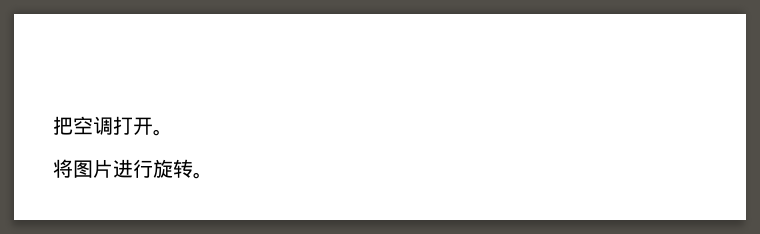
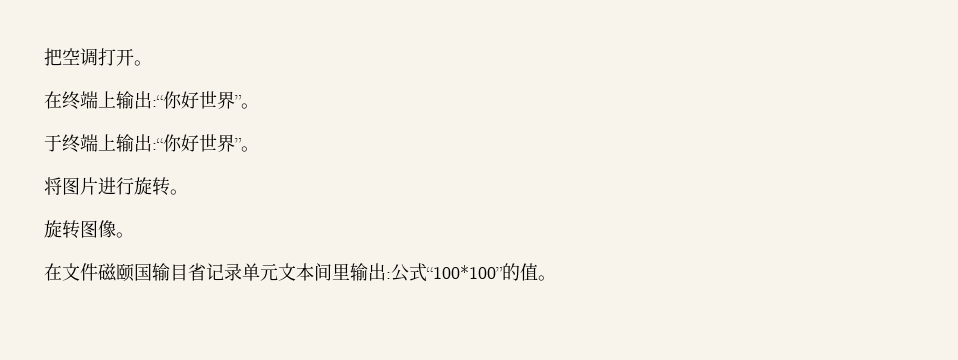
[53,159,193,178] 将图片进行旋转 -> [44,91,259,110] [44,134,259,153] [44,177,188,196] [44,220,134,239] [44,263,538,282] 在终端上输出:“你好世界”。 // 于终端上输出:“你好世界”。 // 将图片进行旋转。 // 旋转图像。 // 在文件磁颐国输目省记录单元文本间里输出:公式“100*100”的值

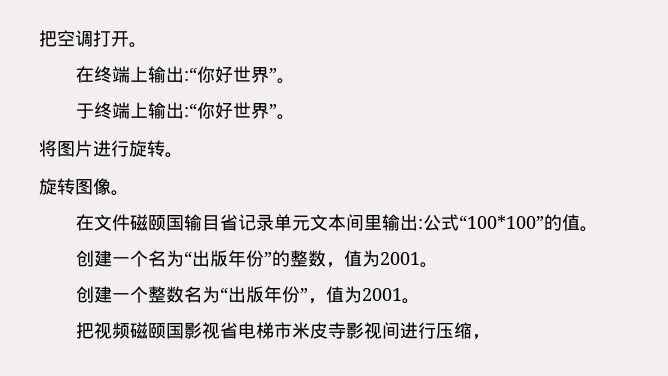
(556, 278) none -> [76,250,439,268] [76,286,421,304] [76,322,491,340] // 创建一个名为“出版年份”的整数，值为2001。 // 创建一个整数名为“出版年份”，值为2001。 // 把视频磁颐国影视省电梯市米皮寺影视间进行压缩，

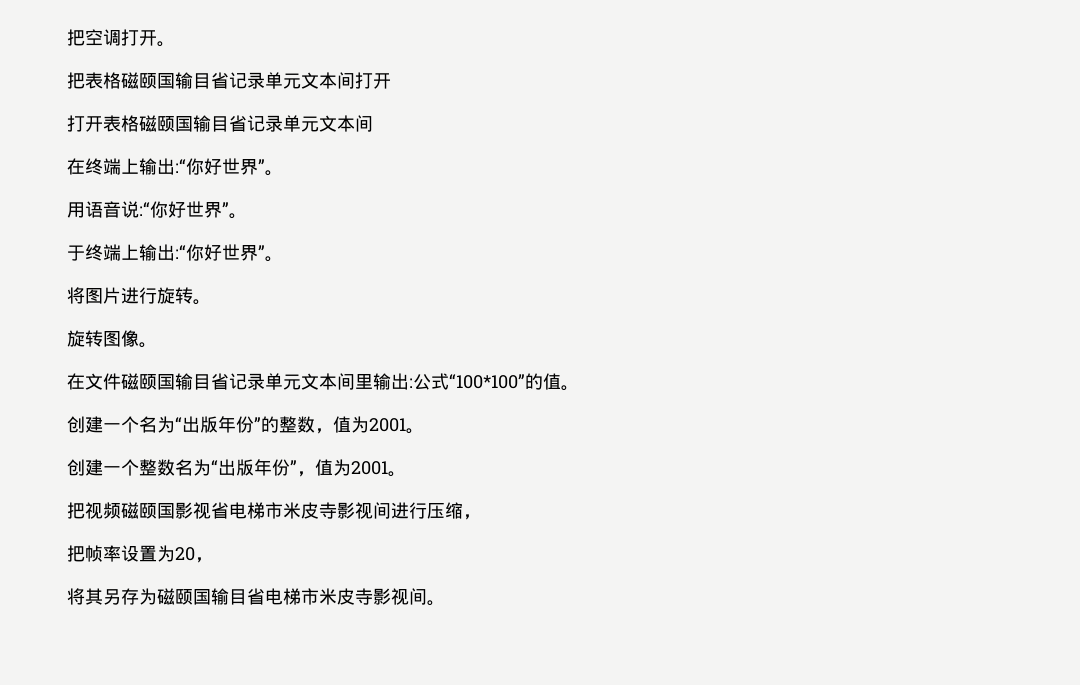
(147, 45) none -> [67,72,391,89] [67,115,373,132] // 把表格磁颐国输目省记录单元文本间打开 // 打开表格磁颐国输目省记录单元文本间
(296, 81) none -> [67,201,247,219] // 用语音说:“你好世界”。
(491, 337) none -> [67,545,213,563] [67,588,445,606] // 把帧率设置为20， // 将其另存为磁颐国输目省电梯市米皮寺影视间。

